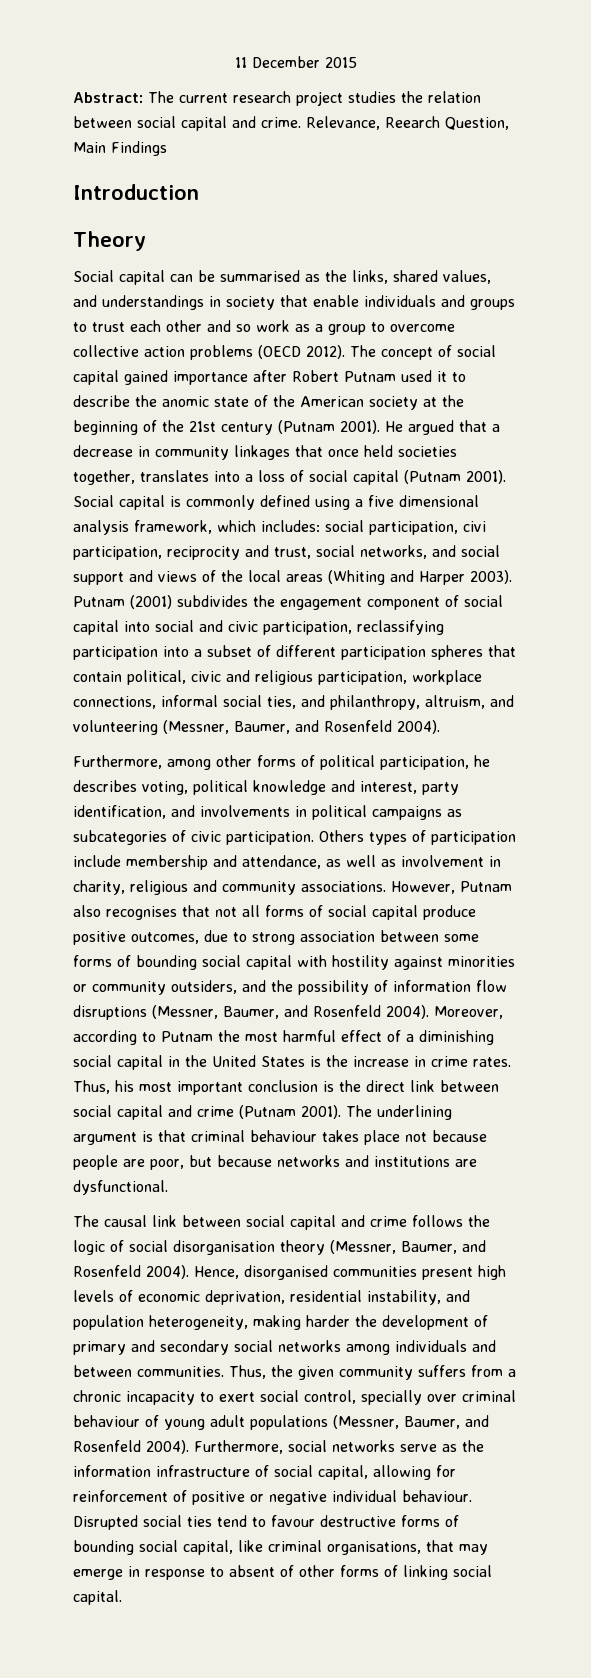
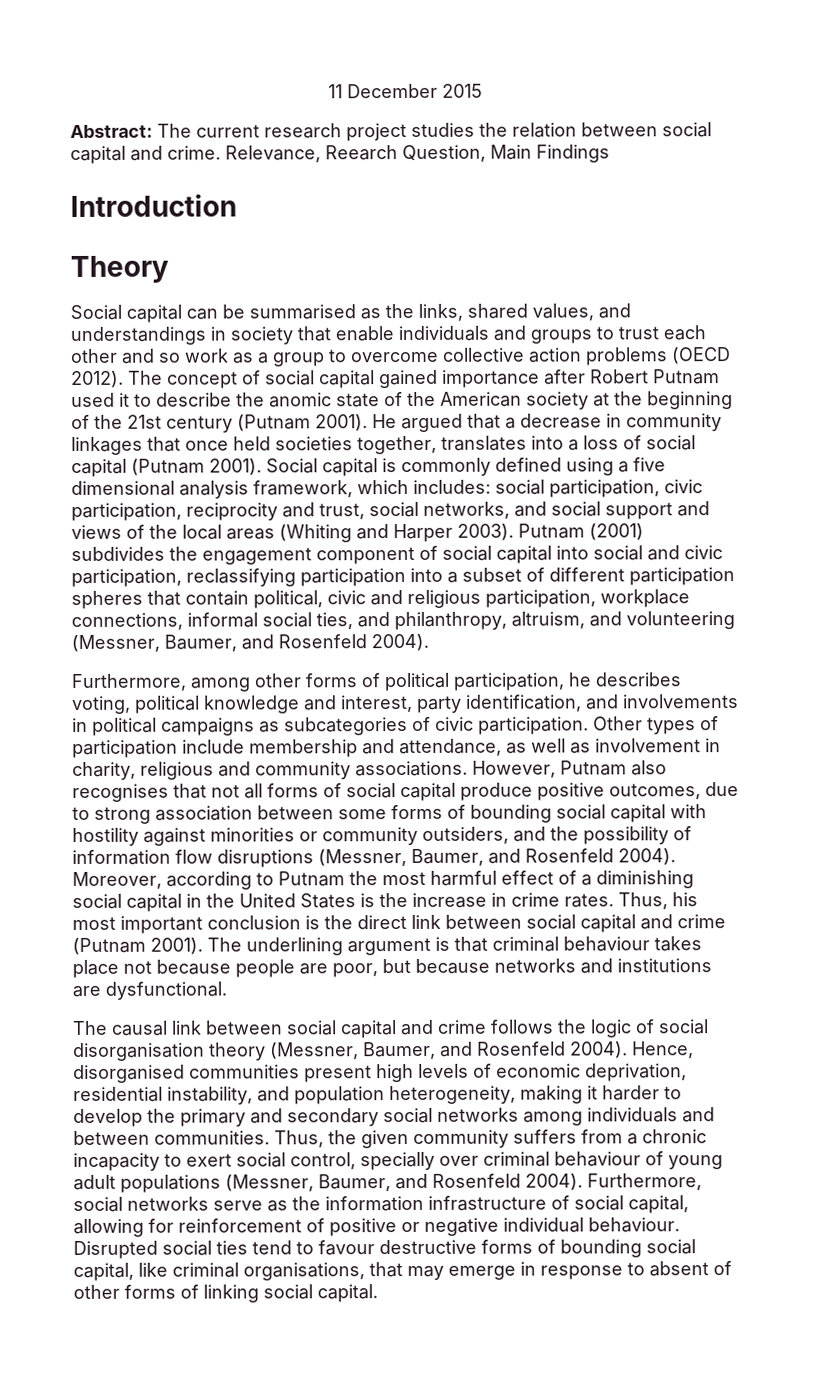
[463,521,486,532] civi -> [664,479,703,494] civic
[319,830,364,842] Others -> [593,716,643,731] Other
[306,1315,488,1330] harder the development of -> [587,1085,682,1101] [73,1108,176,1127] it harder to develop the

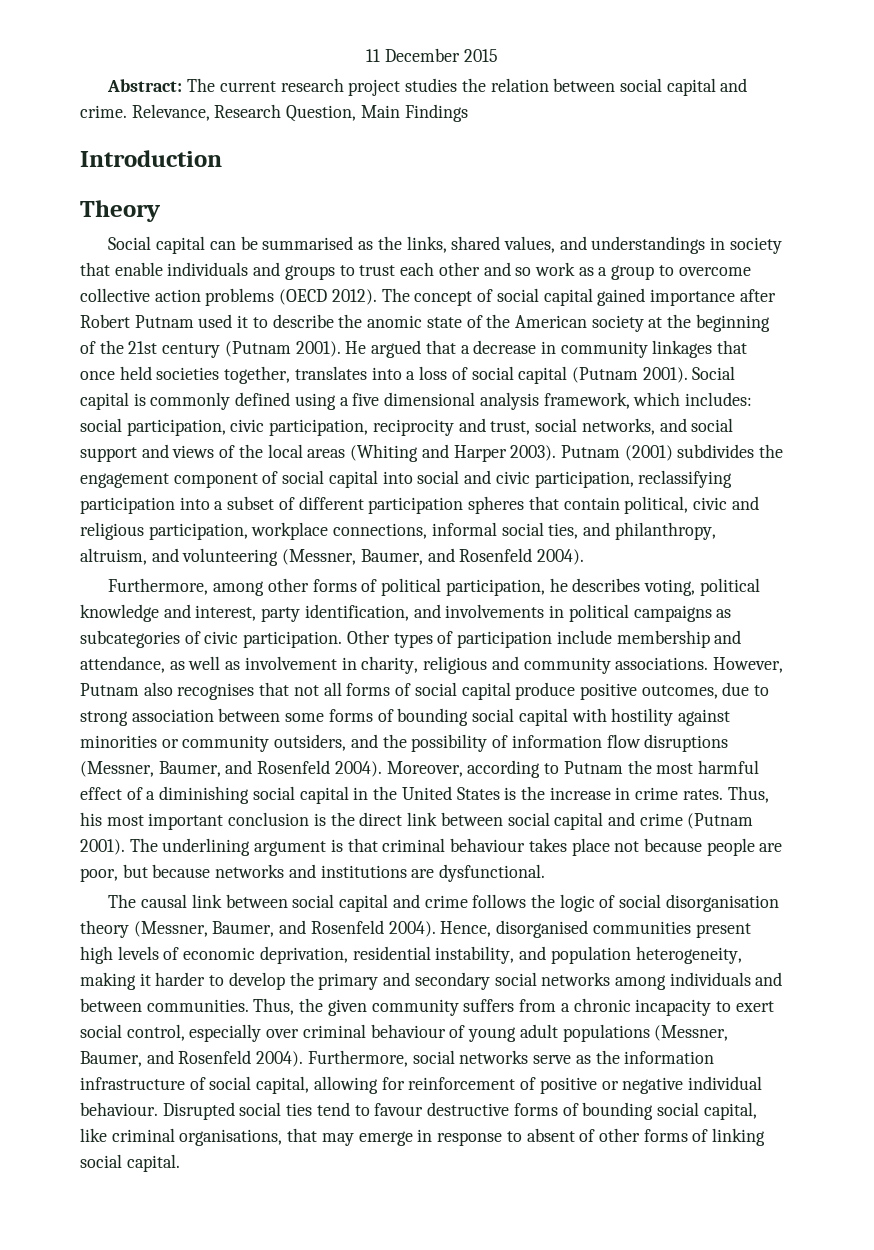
[325,145,398,161] Reearch -> [214,104,282,118] Research
[360,1151,435,1171] specially -> [189,1024,262,1042] especially

